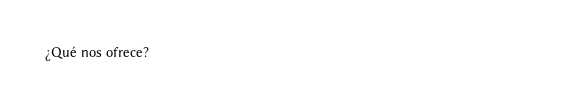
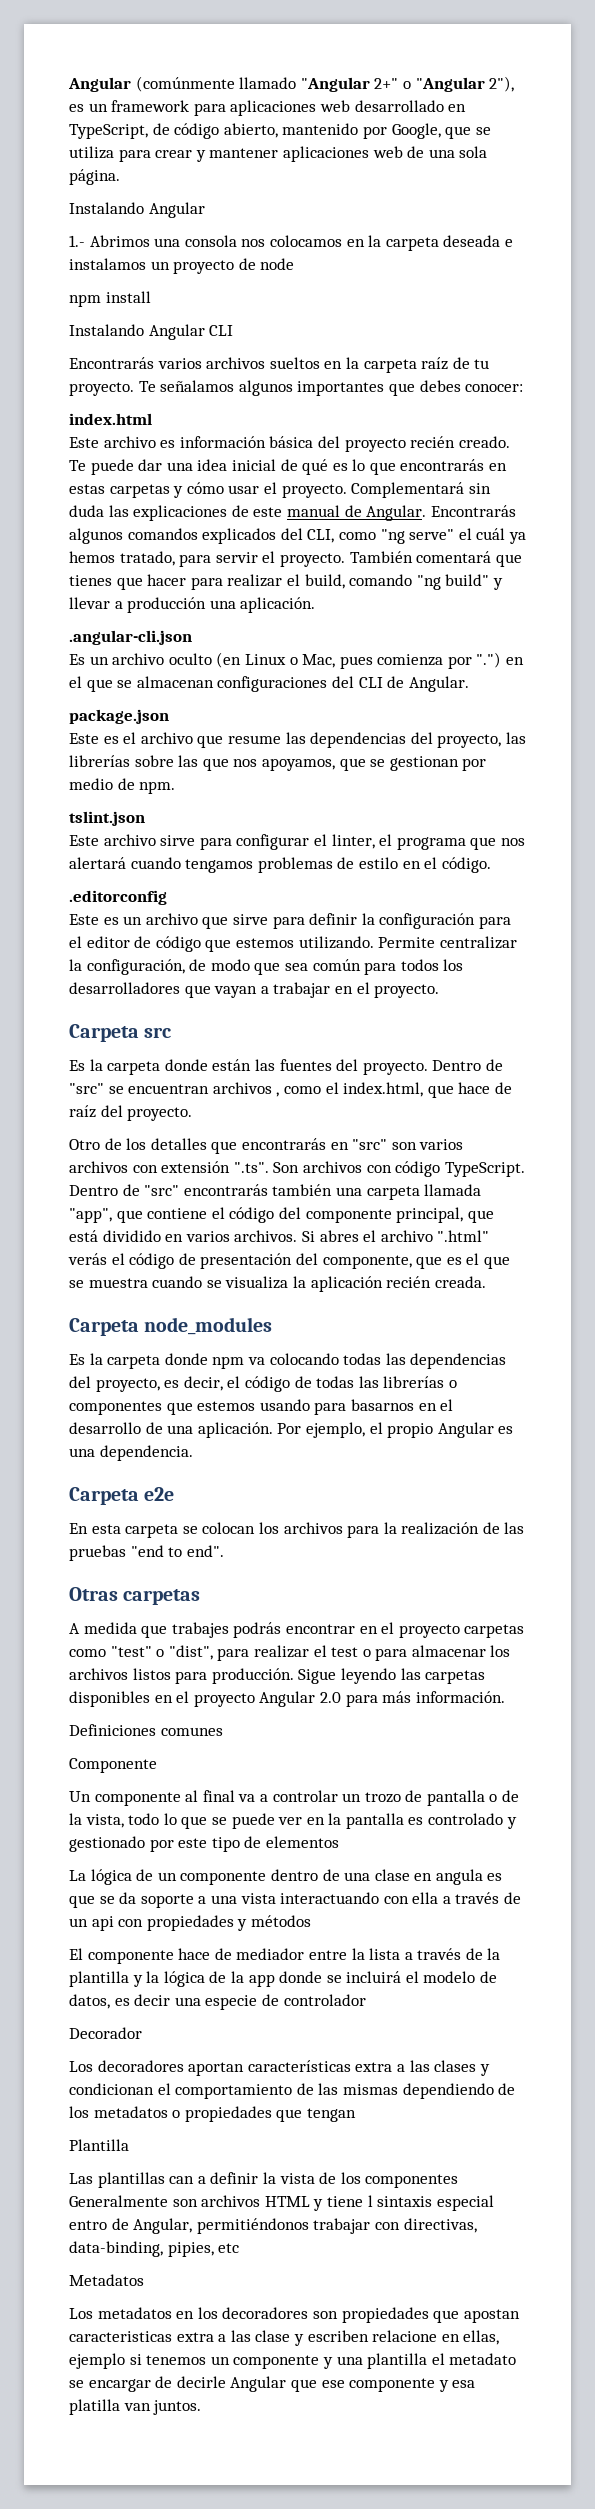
[44,46,149,61] ¿Qué nos ofrece? -> [68,76,515,92] [69,100,467,116] [69,123,491,139] [69,146,488,162] [69,169,120,185] [69,202,205,218] [69,235,513,251] [69,258,295,274] [69,291,151,307] [69,324,234,340] [69,357,490,373] [69,380,524,396] [69,413,152,425] [69,436,510,452] [69,459,508,475] [69,482,491,498] [69,505,516,521] [69,528,526,544] [69,551,522,567] [69,574,503,590] [69,597,316,613] [69,630,192,645] [69,652,525,669] [69,676,469,692] [69,709,169,724] [69,732,526,748] [69,755,487,771] [69,778,176,794] [69,811,145,826] [69,834,525,850] [69,857,491,873] [69,890,167,905] [69,913,511,929] [69,936,517,952] [69,959,464,975] [69,982,440,998] [69,1024,172,1042] [69,1059,503,1075] [69,1082,512,1098] [69,1105,193,1121] [69,1138,464,1154] [69,1161,525,1177] [69,1184,482,1200] [69,1207,494,1223] [69,1230,490,1242] [68,1253,510,1269] [69,1276,486,1292] [69,1317,273,1336] [69,1353,507,1369] [69,1376,457,1392] [69,1399,454,1415] [69,1422,514,1438] [69,1445,193,1461] [69,1487,175,1505] [69,1522,525,1538] [69,1545,224,1561] [69,1587,201,1605] [69,1622,525,1638] [69,1645,511,1661] [69,1668,486,1684] [69,1691,505,1707] [69,1724,223,1736] [69,1758,157,1773] [69,1790,520,1806] [69,1813,517,1829] [69,1836,339,1852] [69,1869,503,1885] [69,1892,522,1908] [69,1915,311,1931] [69,1948,501,1964] [69,1971,498,1987] [69,1994,366,2010] [69,2027,142,2039] [69,2060,490,2076] [69,2083,516,2099] [69,2106,356,2122] [69,2139,129,2151] [69,2172,459,2188] [69,2195,494,2211] [69,2218,477,2234] [69,2241,240,2257] [69,2274,144,2286] [69,2307,520,2323] [69,2330,500,2346] [69,2353,517,2369] [69,2376,476,2392] [69,2399,202,2415] Angular (comúnmente llamado "Angular 2+" o "Angular 2"), es un framework para aplicaciones web desarrollado en TypeScript, de código abierto, mantenido por Google, que se utiliza para crear y mantener aplicaciones web de una sola página. // Instalando Angular // 1.- Abrimos una consola nos colocamos en la carpeta deseada e instalamos un proyecto de node // npm install // Instalando Angular CLI // Encontrarás varios archivos sueltos en la carpeta raíz de tu proyecto. Te señalamos algunos importantes que debes conocer: // index.html // Este archivo es información básica del proyecto recién creado. Te puede dar una idea inicial de qué es lo que encontrarás en estas carpetas y cómo usar el proyecto. Complementará sin duda las explicaciones de este manual de Angular. Encontrarás algunos comandos explicados del CLI, como "ng serve" el cuál ya hemos tratado, para servir el proyecto. También comentará que tienes que hacer para realizar el build, comando "ng build" y llevar a producción una aplicación. // .angular-cli.json // Es un archivo oculto (en Linux o Mac, pues comienza por ".") en el que se almacenan configuraciones del CLI de Angular. // package.json // Este es el archivo que resume las dependencias del proyecto, las librerías sobre las que nos apoyamos, que se gestionan por medio de npm. // tslint.json // Este archivo sirve para configurar el linter, el programa que nos alertará cuando tengamos problemas de estilo en el código. // .editorconfig // Este es un archivo que sirve para definir la configuración para el editor de código que estemos utilizando. Permite centralizar la configuración, de modo que sea común para todos los desarrolladores que vayan a trabajar en el proyecto. // Carpeta src // Es la carpeta donde están las fuentes del proyecto. Dentro de "src" se encuentran archivos , como el index.html, que hace de raíz del proyecto. // Otro de los detalles que encontrarás en "src" son varios archivos con extensión ".ts". Son archivos con código TypeScript. Dentro de "src" encontrarás también una carpeta llamada "app", que contiene el código del componente principal, que está dividido en varios archivos. Si abres el archivo ".html" verás el código de presentación del componente, que es el que se muestra cuando se visualiza la aplicación recién creada. // Carpeta node_modules // Es la carpeta donde npm va colocando todas las dependencias del proyecto, es decir, el código de todas las librerías o componentes que estemos usando para basarnos en el desarrollo de una aplicación. Por ejemplo, el propio Angular es una dependencia. // Carpeta e2e // En esta carpeta se colocan los archivos para la realización de las pruebas "end to end". // Otras carpetas // A medida que trabajes podrás encontrar en el proyecto carpetas como "test" o "dist", para realizar el test o para almacenar los archivos listos para producción. Sigue leyendo las carpetas disponibles en el proyecto Angular 2.0 para más información. // Definiciones comunes // Componente // Un componente al final va a controlar un trozo de pantalla o de la vista, todo lo que se puede ver en la pantalla es controlado y gestionado por este tipo de elementos // La lógica de un componente dentro de una clase en angula es que se da soporte a una vista interactuando con ella a través de un api con propiedades y métodos // El componente hace de mediador entre la lista a través de la plantilla y la lógica de la app donde se incluirá el modelo de datos, es decir una especie de controlador // Decorador // Los decoradores aportan características extra a las clases y condicionan el comportamiento de las mismas dependiendo de los metadatos o propiedades que tengan // Plantilla // Las plantillas can a definir la vista de los componentes Generalmente son archivos HTML y tiene l sintaxis especial entro de Angular, permitiéndonos trabajar con directivas, data-binding, pipies, etc // Metadatos // Los metadatos en los decoradores son propiedades que apostan caracteristicas extra a las clase y escriben relacione en ellas, ejemplo si tenemos un componente y una plantilla el metadato se encargar de decirle Angular que ese componente y esa platilla van juntos.

